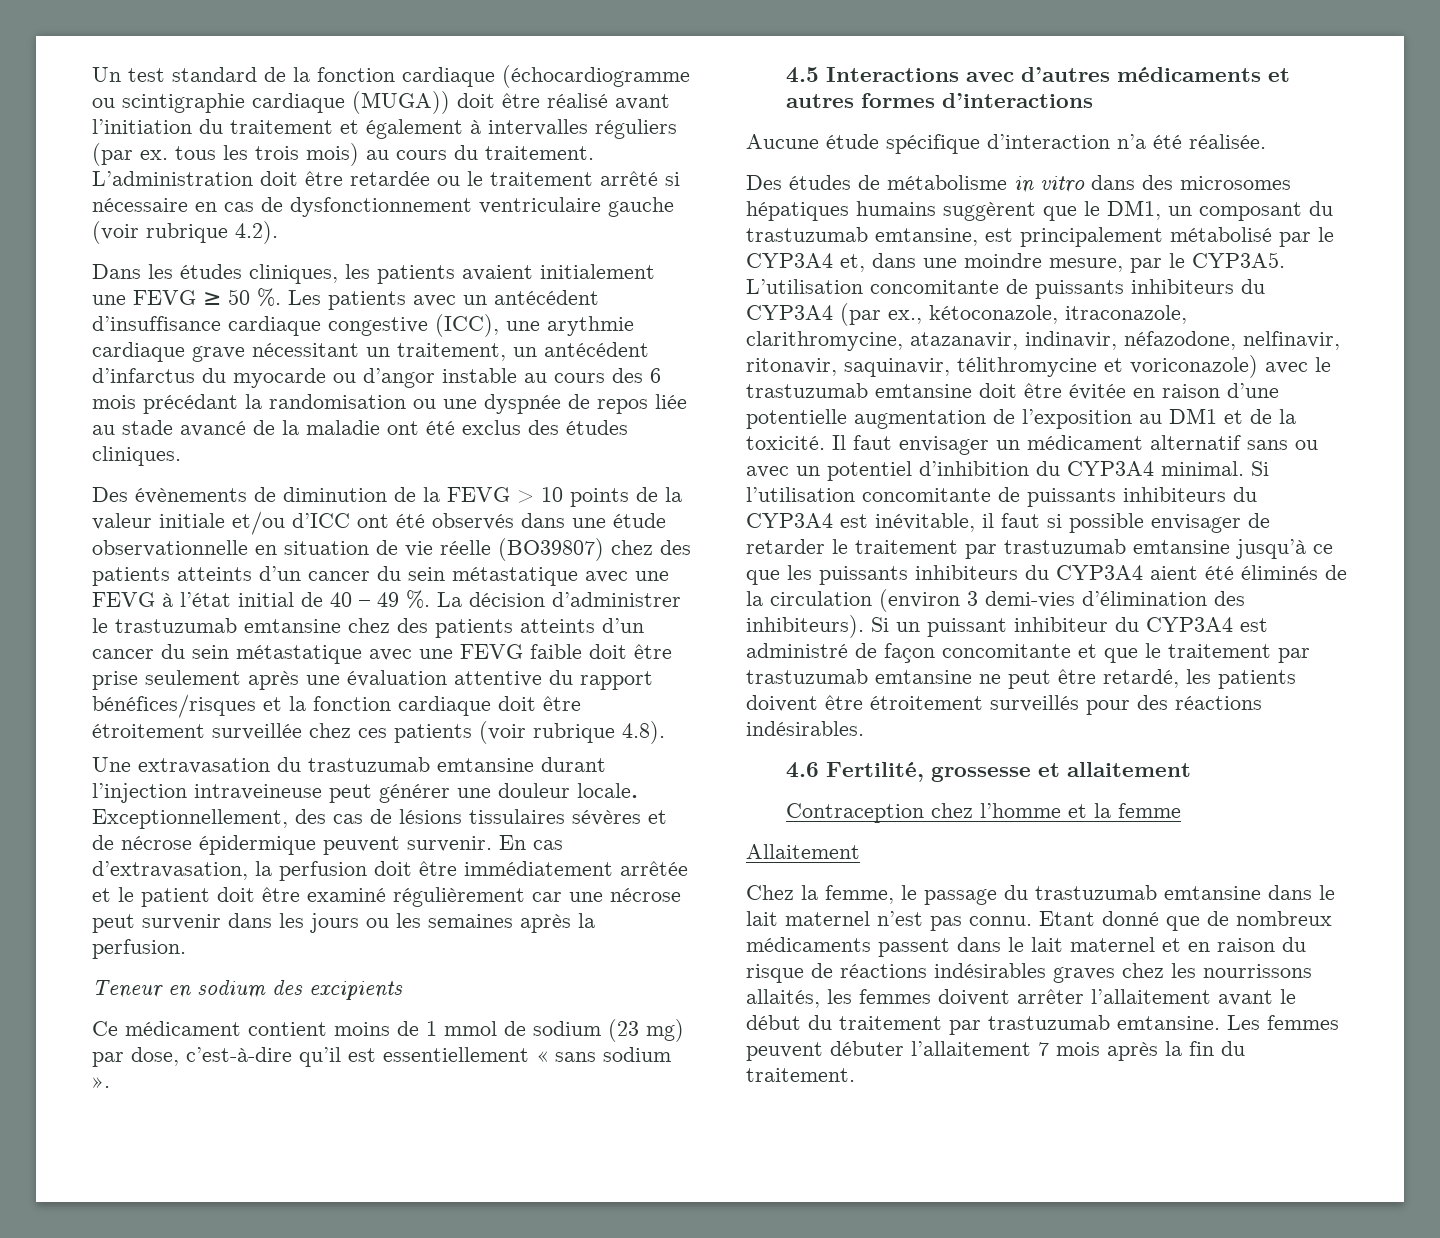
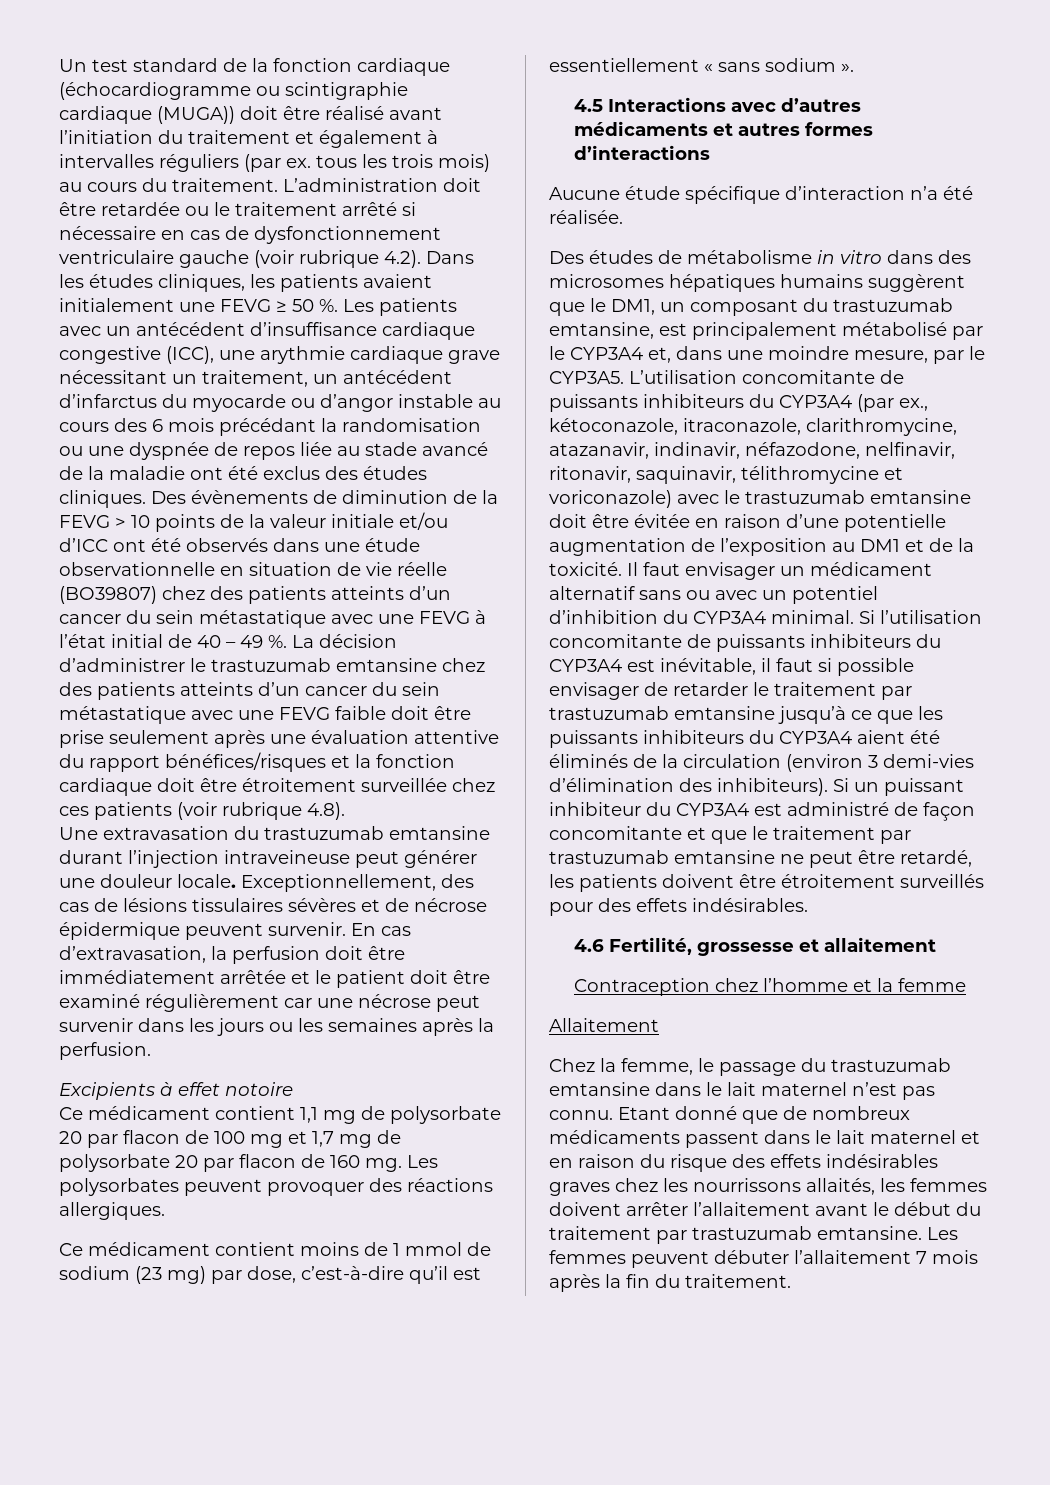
(278, 232) // -> (421, 259) none
(181, 456) // -> (146, 499) none
[92,980,403,1000] Teneur en sodium des excipients -> [59,1082,293,1100] [59,1106,501,1124] [59,1130,401,1148] [59,1154,438,1172] [59,1178,493,1196] [59,1202,165,1220] Excipients à effet notoire // Ce médicament contient 1,1 mg de polysorbate 20 par flacon de 100 mg et 1,7 mg de polysorbate 20 par flacon de 160 mg. Les polysorbates peuvent provoquer des réactions allergiques.
[1175,696,1262,710] réactions -> [636,898,687,912] effets
[811,963,927,978] de réactions -> [732,1154,821,1168] des effets

